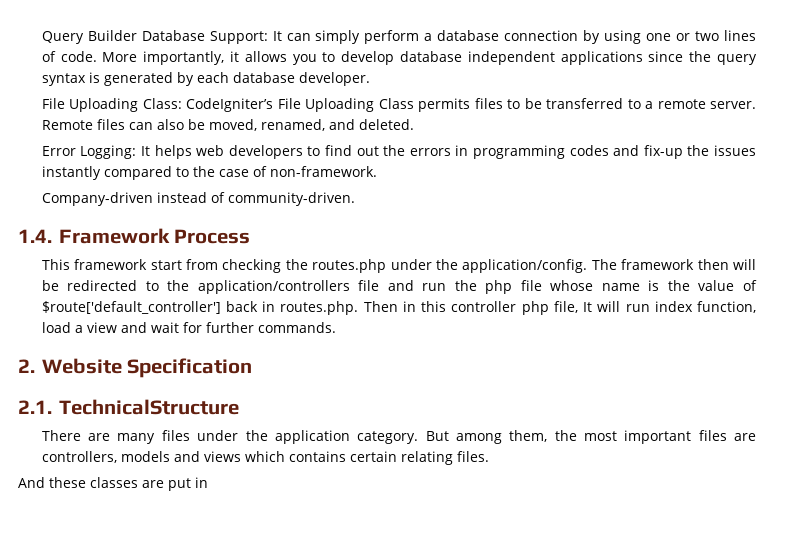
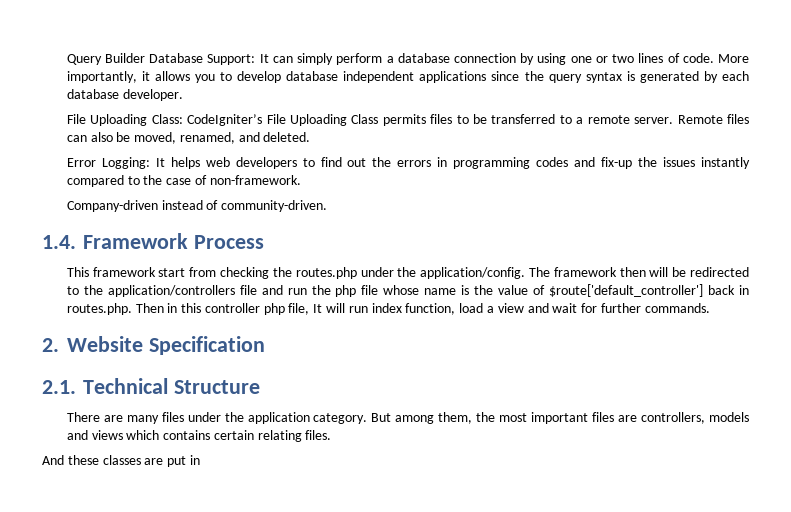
[58,399,239,415] TechnicalStructure -> [83,378,260,394] Technical Structure

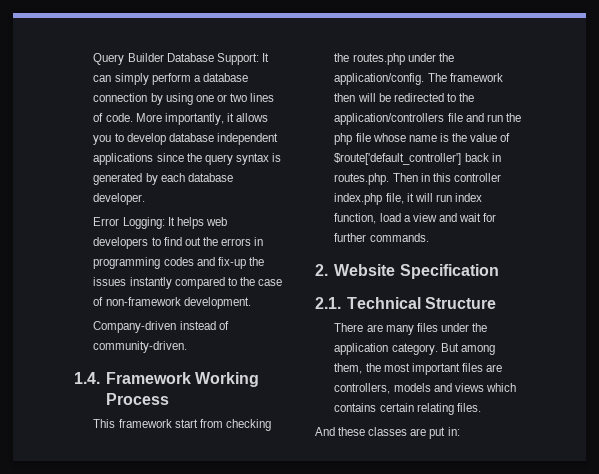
[66,114,750,126] [66,132,311,144] // File Uploading Class: CodeIgniter’s File Uploading Class permits files to be transferred to a remote server. Remote files can also be moved, renamed, and deleted. -> (146, 199) none
[209,175,301,185] non-framework. -> [105,297,251,309] non-framework development.
(188, 241) none -> [195,372,260,387] Working
[263,303,323,315] php file, It -> [334,193,414,205] index.php file, it
[189,455,200,465] in -> [447,427,460,436] in:

